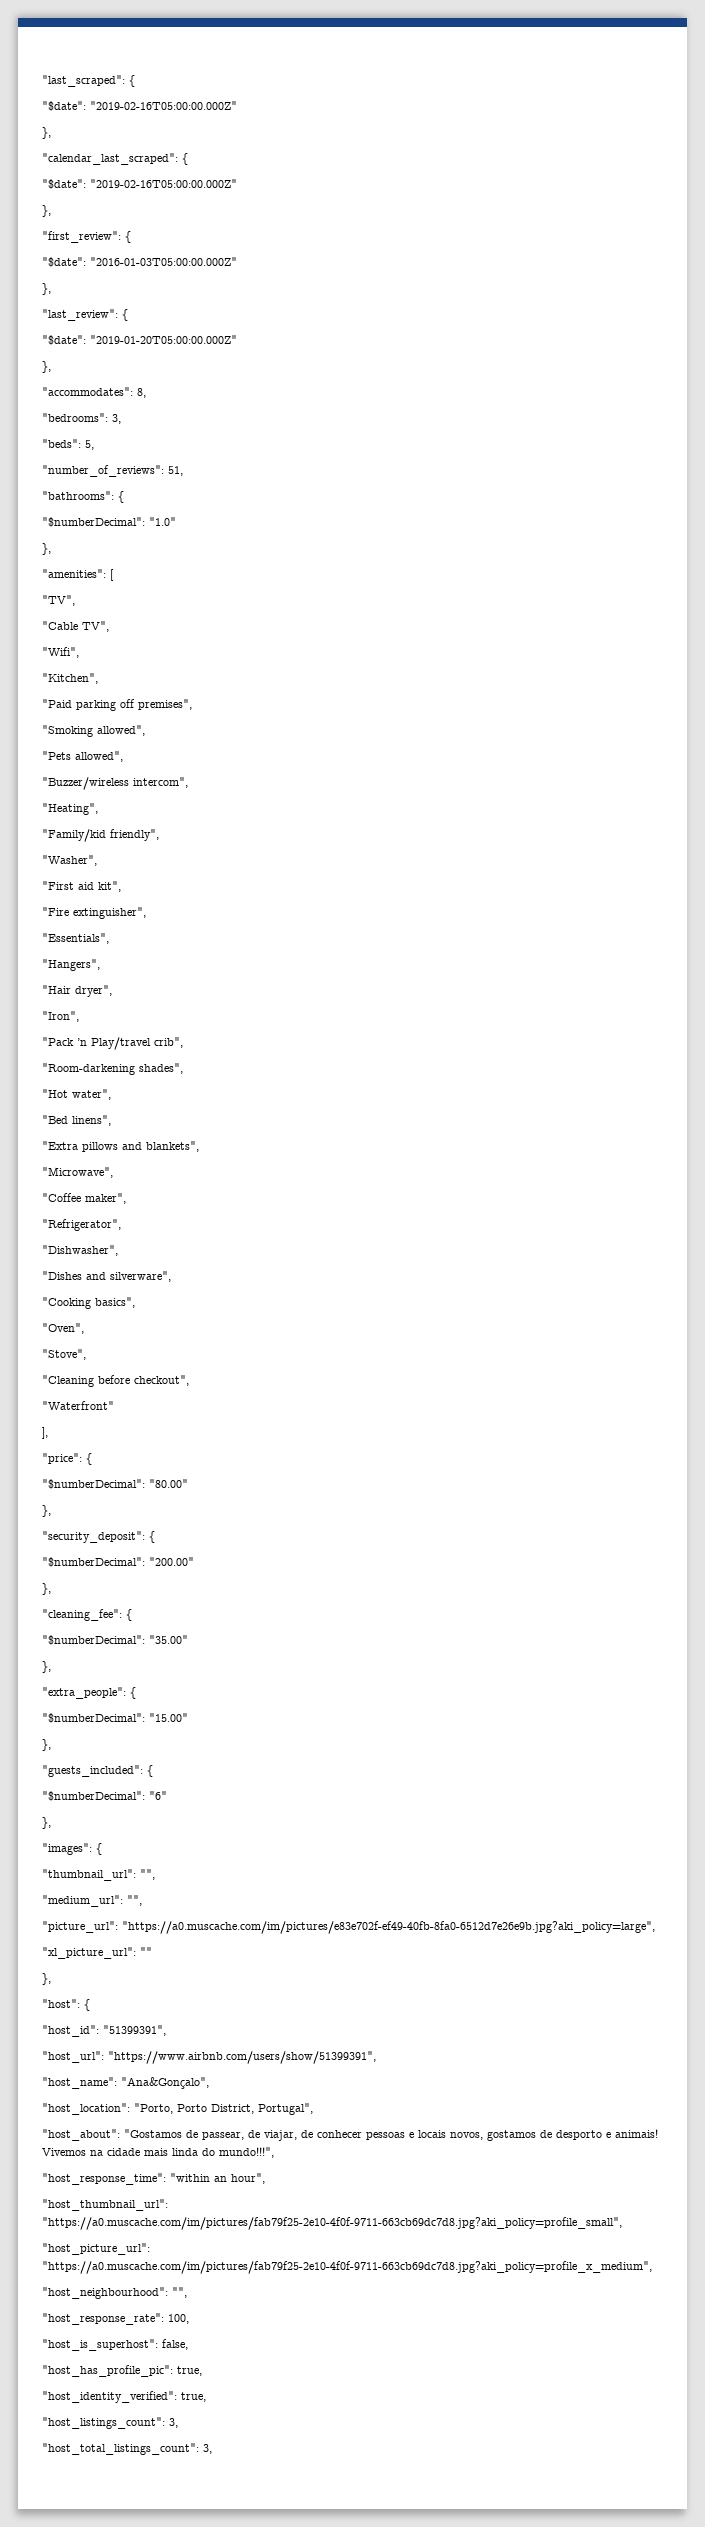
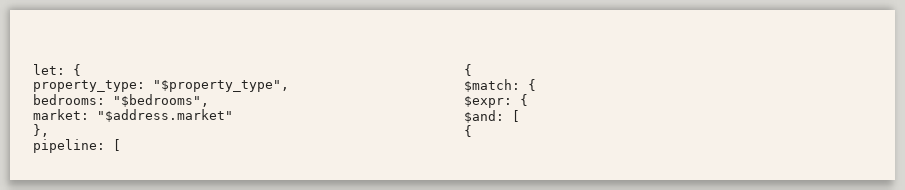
[42,75,135,87] [42,101,237,111] [42,127,51,139] [42,153,188,165] [42,179,237,189] [42,205,51,217] [42,231,131,243] [42,257,237,267] [42,283,51,295] [42,309,128,321] [42,335,237,345] [42,361,51,373] [42,387,146,398] [42,413,121,424] [42,439,94,450] [42,465,183,477] [42,491,124,503] [42,517,176,527] [42,543,51,555] [42,569,114,581] [42,595,75,606] [42,621,109,632] [42,647,79,658] [42,673,98,684] [42,699,192,711] [42,725,145,737] [42,751,123,762] [42,777,188,790] [42,803,98,815] [42,829,159,842] [42,855,97,866] [42,881,121,892] [42,907,146,919] [42,933,109,944] [42,959,100,971] [42,985,112,997] [42,1011,79,1022] [42,1037,183,1050] [42,1063,183,1075] [42,1089,111,1100] [42,1115,111,1126] [42,1141,199,1152] [42,1167,113,1178] [42,1193,126,1204] [42,1219,121,1231] [42,1245,118,1256] [42,1271,171,1282] [42,1297,135,1309] [42,1323,84,1334] [42,1349,86,1360] [42,1375,189,1387] [42,1401,114,1410] [42,1427,48,1439] [42,1453,92,1465] [42,1479,188,1489] [42,1505,51,1517] [42,1531,155,1543] [42,1557,194,1567] [42,1583,51,1595] [42,1609,132,1621] [42,1635,188,1645] [42,1661,51,1673] [42,1687,136,1699] [42,1713,188,1723] [42,1739,51,1751] [42,1765,153,1777] [42,1791,167,1801] [42,1817,51,1829] [42,1843,102,1855] [42,1869,155,1881] [42,1895,142,1907] [42,1921,655,1934] [42,1947,152,1959] [42,1973,51,1985] [42,1999,90,2011] [42,2025,166,2037] [42,2051,376,2064] [42,2077,209,2089] [42,2103,313,2115] [42,2129,658,2141] [42,2147,274,2158] [42,2173,265,2185] [42,2199,168,2211] [42,2217,622,2230] [42,2243,150,2255] [42,2261,652,2274] [42,2287,187,2299] [42,2313,189,2325] [42,2339,188,2351] [42,2365,202,2377] [42,2391,206,2403] [42,2417,178,2429] [42,2443,212,2455] "last_scraped": { // "$date": "2019-02-16T05:00:00.000Z" // }, // "calendar_last_scraped": { // "$date": "2019-02-16T05:00:00.000Z" // }, // "first_review": { // "$date": "2016-01-03T05:00:00.000Z" // }, // "last_review": { // "$date": "2019-01-20T05:00:00.000Z" // }, // "accommodates": 8, // "bedrooms": 3, // "beds": 5, // "number_of_reviews": 51, // "bathrooms": { // "$numberDecimal": "1.0" // }, // "amenities": [ // "TV", // "Cable TV", // "Wifi", // "Kitchen", // "Paid parking off premises", // "Smoking allowed", // "Pets allowed", // "Buzzer/wireless intercom", // "Heating", // "Family/kid friendly", // "Washer", // "First aid kit", // "Fire extinguisher", // "Essentials", // "Hangers", // "Hair dryer", // "Iron", // "Pack ’n Play/travel crib", // "Room-darkening shades", // "Hot water", // "Bed linens", // "Extra pillows and blankets", // "Microwave", // "Coffee maker", // "Refrigerator", // "Dishwasher", // "Dishes and silverware", // "Cooking basics", // "Oven", // "Stove", // "Cleaning before checkout", // "Waterfront" // ], // "price": { // "$numberDecimal": "80.00" // }, // "security_deposit": { // "$numberDecimal": "200.00" // }, // "cleaning_fee": { // "$numberDecimal": "35.00" // }, // "extra_people": { // "$numberDecimal": "15.00" // }, // "guests_included": { // "$numberDecimal": "6" // }, // "images": { // "thumbnail_url": "", // "medium_url": "", // "picture_url": "https://a0.muscache.com/im/pictures/e83e702f-ef49-40fb-8fa0-6512d7e26e9b.jpg?aki_policy=large", // "xl_picture_url": "" // }, // "host": { // "host_id": "51399391", // "host_url": "https://www.airbnb.com/users/show/51399391", // "host_name": "Ana&Gonçalo", // "host_location": "Porto, Porto District, Portugal", // "host_about": "Gostamos de passear, de viajar, de conhecer pessoas e locais novos, gostamos de desporto e animais! Vivemos na cidade mais linda do mundo!!!", // "host_response_time": "within an hour", // "host_thumbnail_url": "https://a0.muscache.com/im/pictures/fab79f25-2e10-4f0f-9711-663cb69dc7d8.jpg?aki_policy=profile_small", // "host_picture_url": "https://a0.muscache.com/im/pictures/fab79f25-2e10-4f0f-9711-663cb69dc7d8.jpg?aki_policy=profile_x_medium", // "host_neighbourhood": "", // "host_response_rate": 100, // "host_is_superhost": false, // "host_has_profile_pic": true, // "host_identity_verified": true, // "host_listings_count": 3, // "host_total_listings_count": 3, -> [33,64,81,76] [33,80,289,92] [33,94,209,107] [33,109,233,122] [33,124,49,137] [33,139,121,153] [464,64,472,76] [464,79,536,92] [464,94,528,108] [464,110,520,123] [464,125,472,137] let: { // property_type: "$property_type", // bedrooms: "$bedrooms", // market: "$address.market" // }, // pipeline: [ // { // $match: { // $expr: { // $and: [ // {

